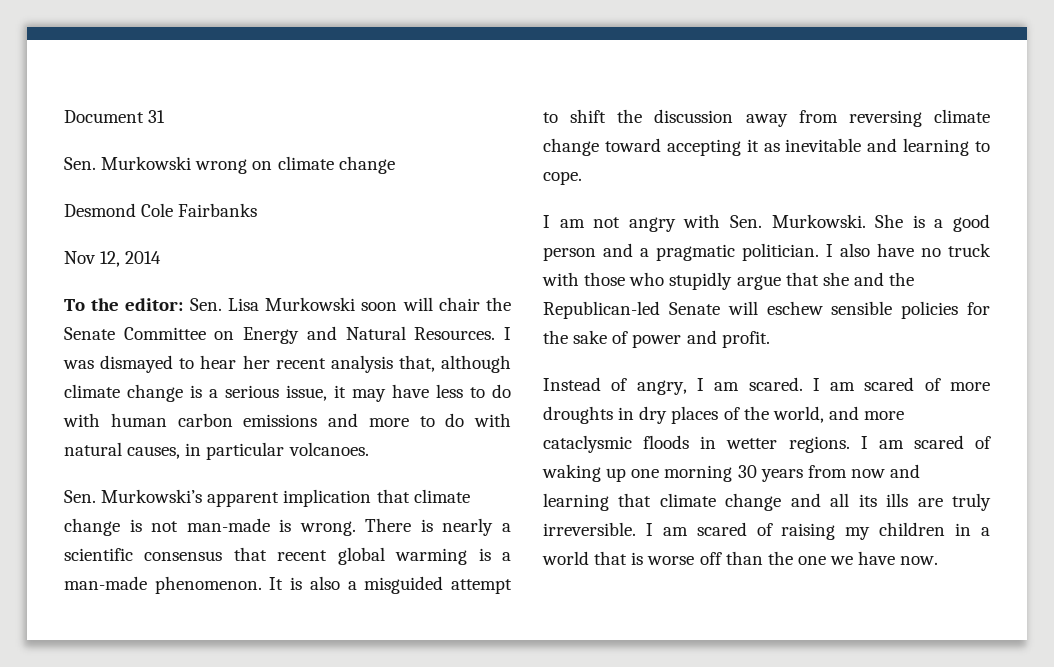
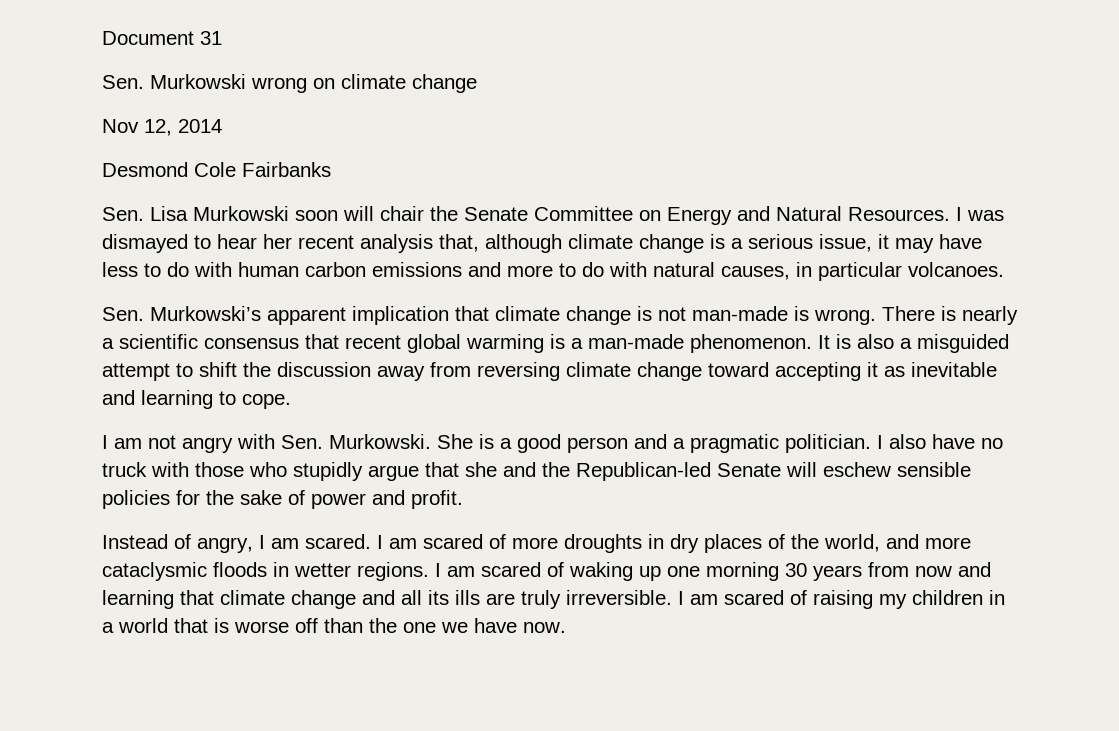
(395, 165) none -> [102,119,222,136] // Nov 12, 2014
[64,251,162,267] [64,298,184,311] Nov 12, 2014 // To the editor: -> (331, 169) none

